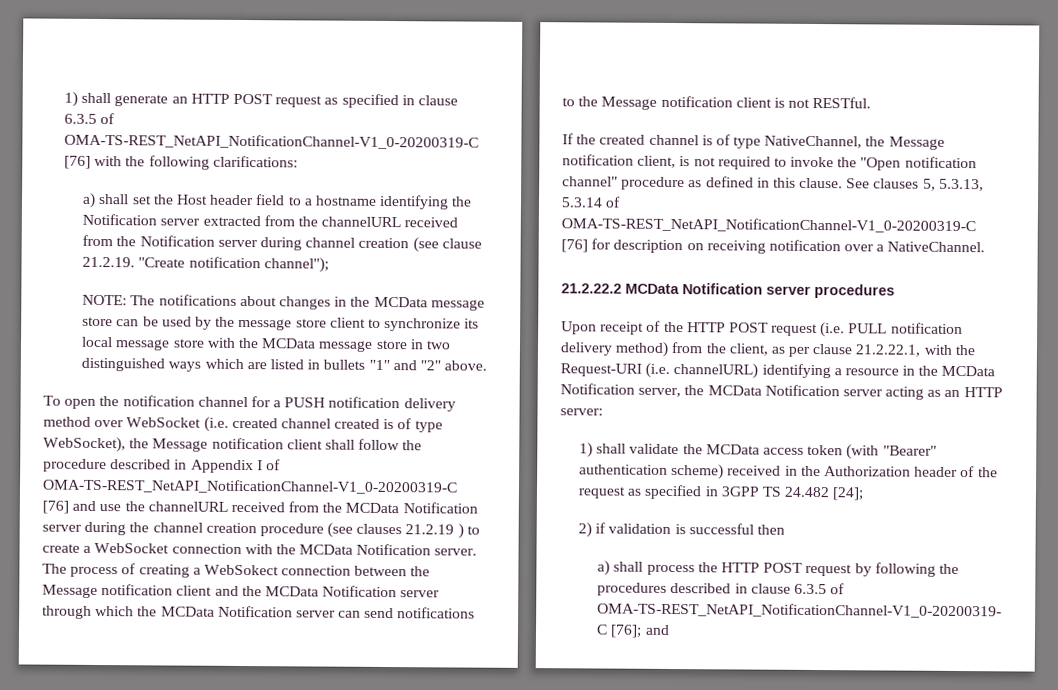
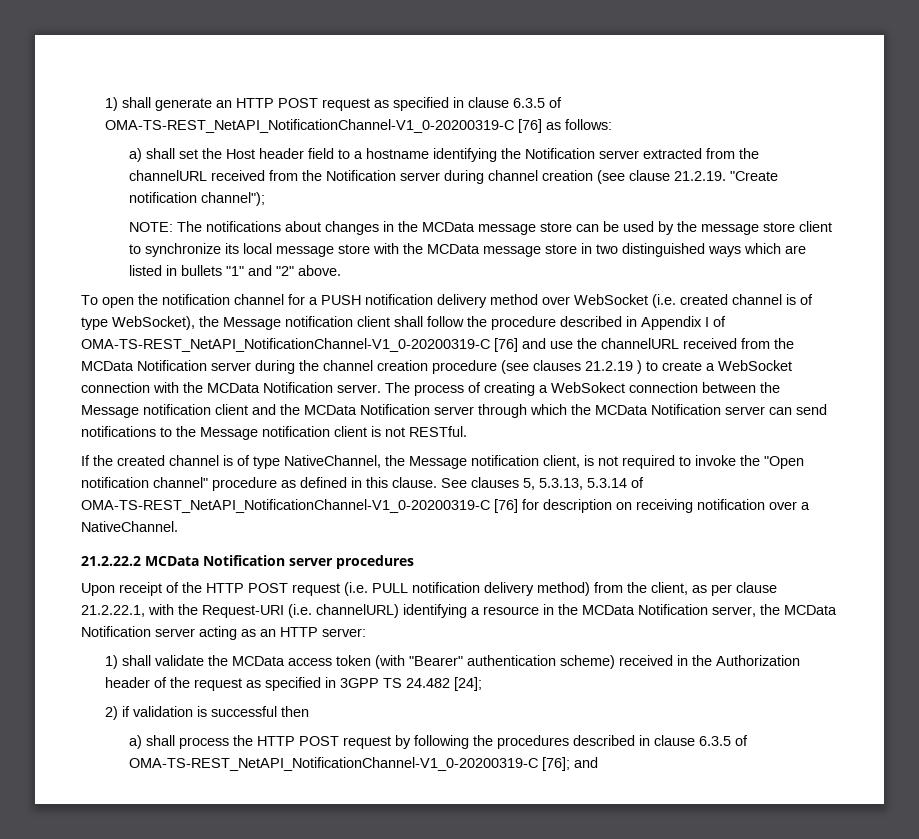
[94,155,298,170] with the following clarifications: -> [545,119,612,130] as follows:
[334,418,381,429] created -> (782, 299) none

